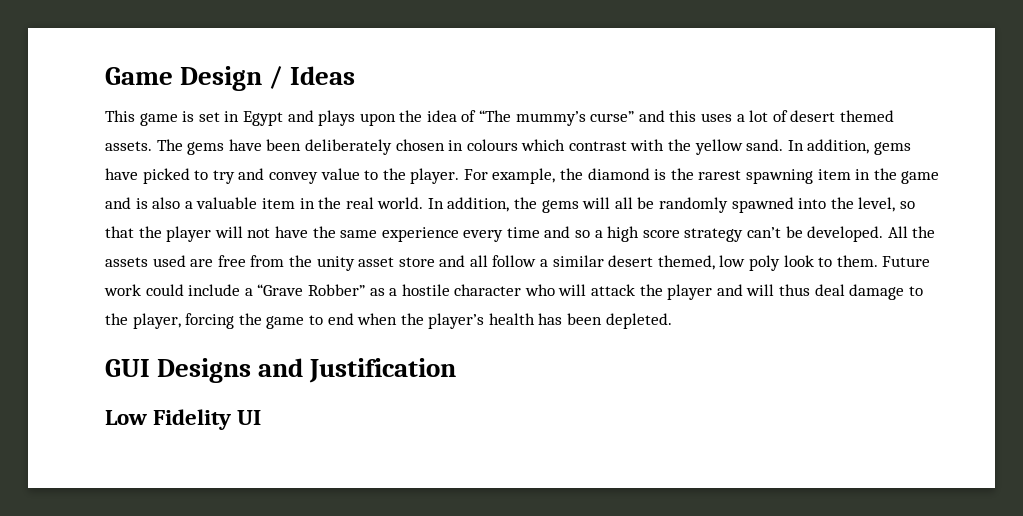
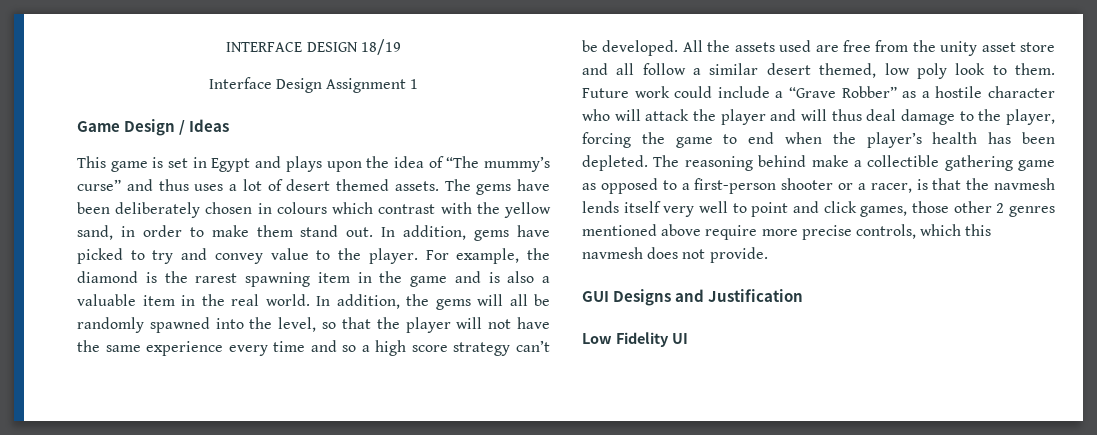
(105, 76) none -> [226,39,401,55] [208,77,419,93] INTERFACE DESIGN 18/19 // Interface Design Assignment 1 //
[669,110,697,122] this -> [158,179,189,191] thus
[746,139,784,151] sand. -> [77,225,374,240] sand, in order to make them stand out.
(672, 321) none -> [653,155,1055,171] [582,178,1055,194] [582,201,1055,217] [582,224,992,240] [582,247,768,263] The reasoning behind make a collectible gathering game as opposed to a first-person shooter or a racer, is that the navmesh lends itself very well to point and click games, those other 2 genres mentioned above require more precise controls, which this navmesh does not provide.

